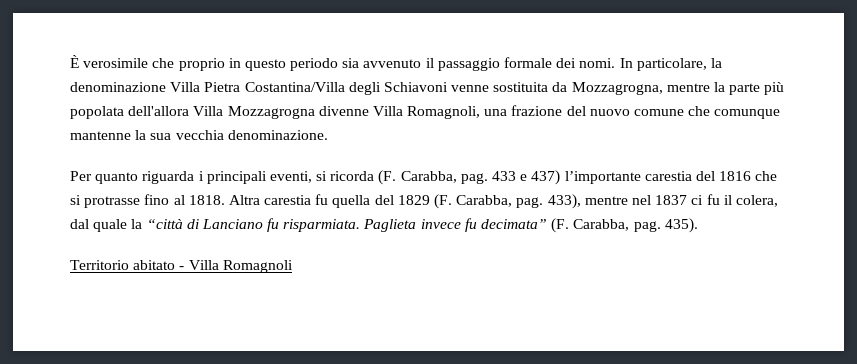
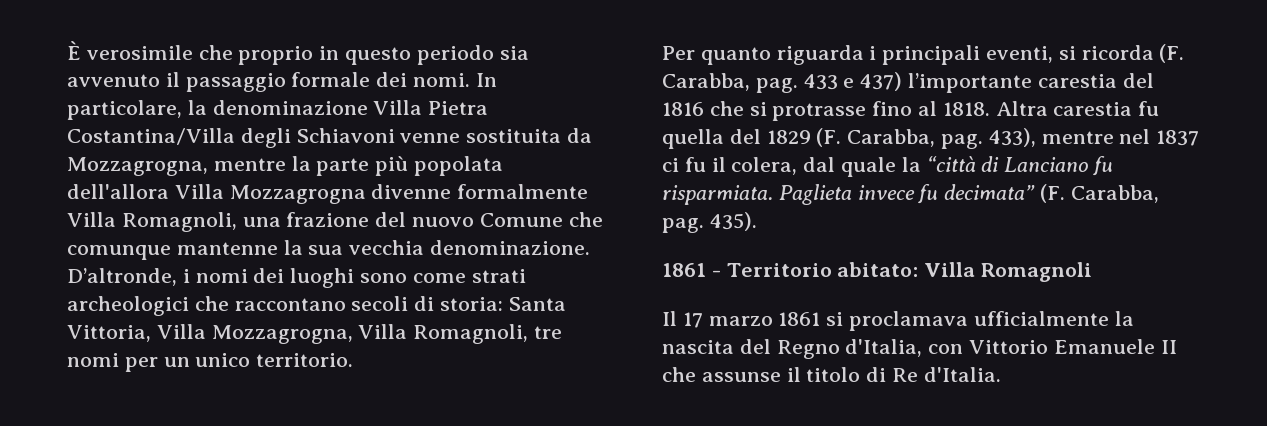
(369, 111) none -> [457,184,589,199] formalmente
[634,109,685,116] comune -> [479,213,563,227] Comune
(328, 135) none -> [67,268,526,288] [67,296,566,316] [67,324,563,344] [67,353,354,372] D’altronde, i nomi dei luoghi sono come strati archeologici che raccontano secoli di storia: Santa Vittoria, Villa Mozzagrogna, Villa Romagnoli, tre nomi per un unico territorio.
[70,260,293,273] Territorio abitato - Villa Romagnoli -> [662,262,1093,282] [662,311,1134,331] [662,339,1177,359] [662,367,1001,382] 1861 - Territorio abitato: Villa Romagnoli // Il 17 marzo 1861 si proclamava ufficialmente la nascita del Regno d'Italia, con Vittorio Emanuele II che assunse il titolo di Re d'Italia.

